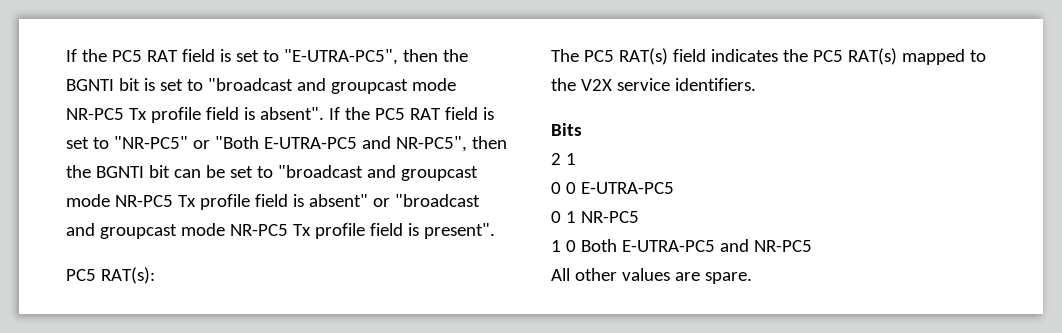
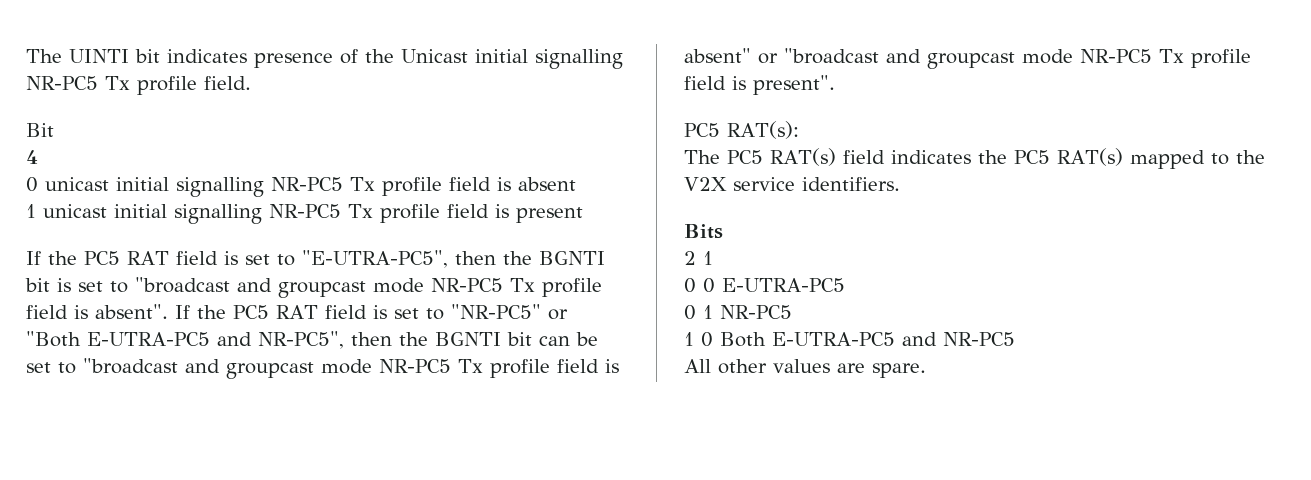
(66, 55) none -> [26,49,623,69] [26,76,251,95] [26,123,54,137] [26,150,38,164] [26,177,576,197] [26,204,583,224] The UINTI bit indicates presence of the Unicast initial signalling NR-PC5 Tx profile field. // Bit // 4 // 0 unicast initial signalling NR-PC5 Tx profile field is absent // 1 unicast initial signalling NR-PC5 Tx profile field is present //

